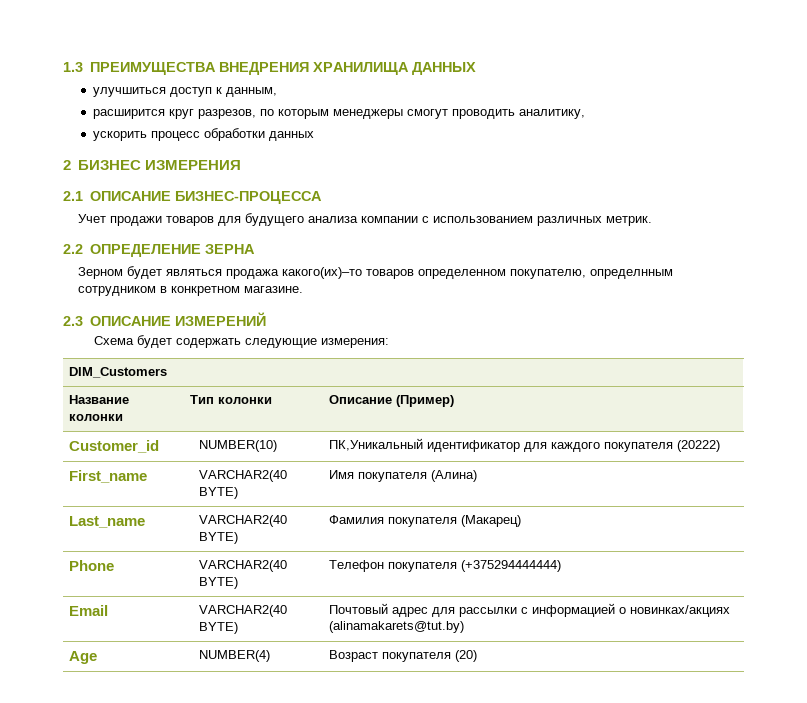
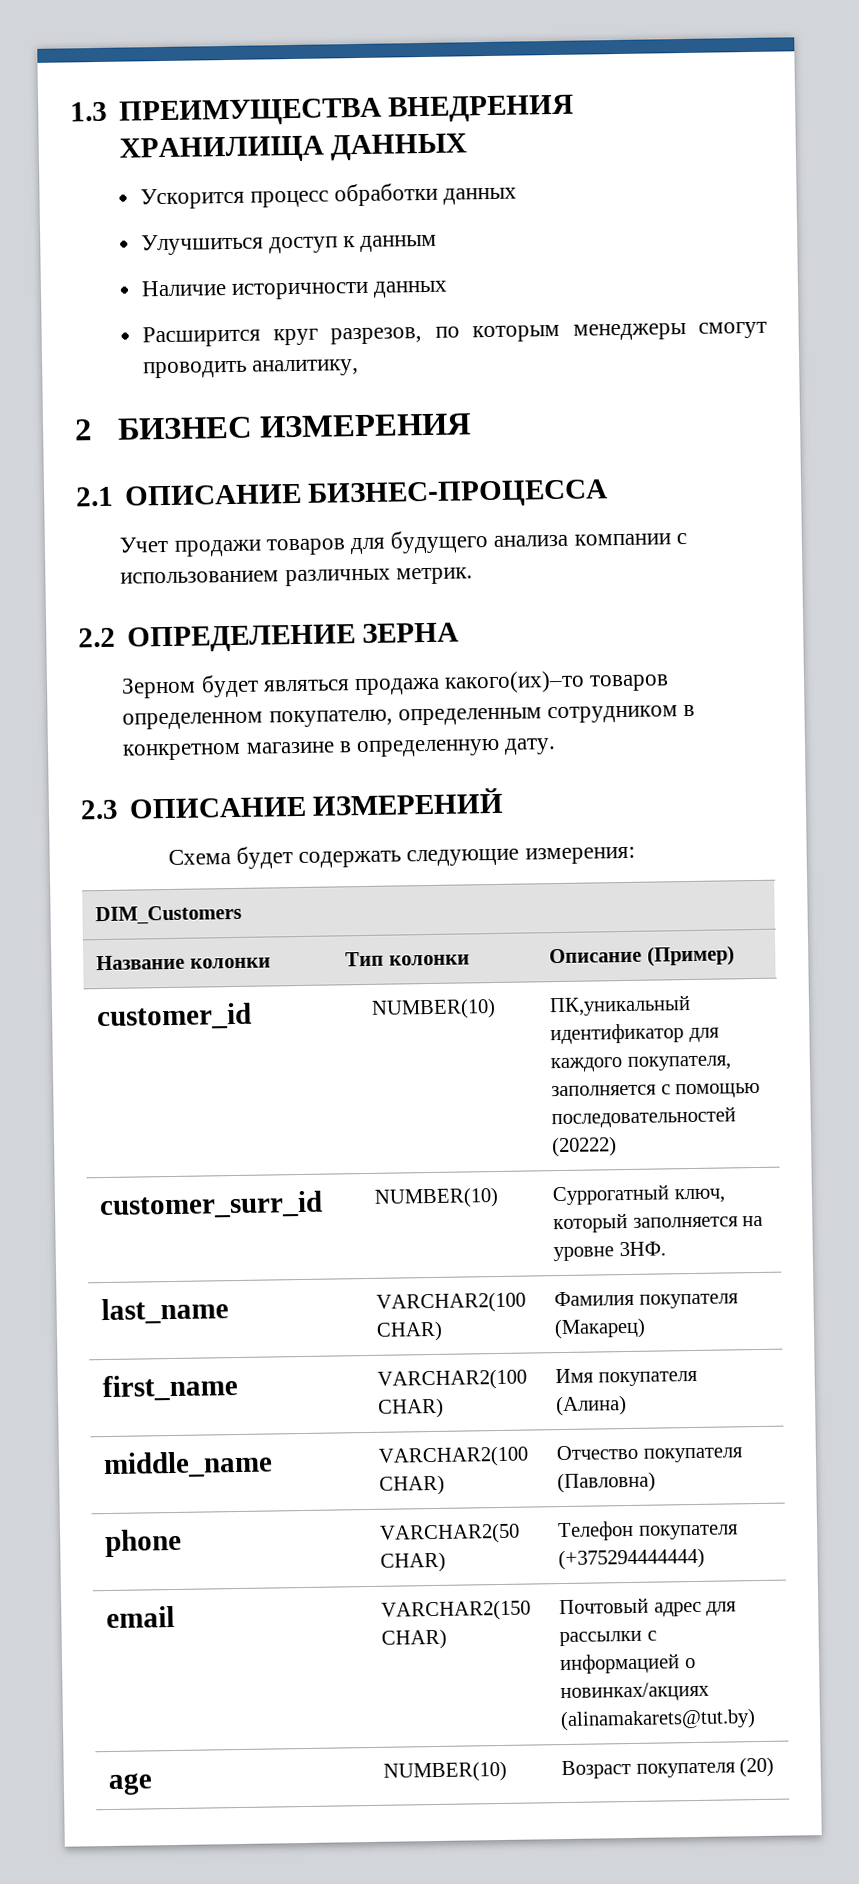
[92,87,277,97] [92,109,165,119] улучшиться доступ к данным, // расширится -> [139,182,518,210] [140,233,438,256] [140,280,449,300] [141,325,261,348] Ускорится процесс обработки данных // Улучшиться доступ к данным // Наличие историчности данных // Расширится
[92,128,314,141] // ускорить процесс обработки данных -> (359, 368) none
[590,269,674,279] определнным -> [397,707,542,726] определенным
[244,286,304,293] магазине. -> [245,738,557,758] магазине в определенную дату.
[68,440,159,453] [199,440,278,452] [328,438,423,451] Customer_id | NUMBER(10) | ПК,Уникальный -> [96,1002,253,1031] [371,997,497,1020] [549,994,692,1017] customer_id | NUMBER(10) | ПК,уникальный
[603,440,720,452] [68,470,147,483] [199,470,288,482] [199,487,239,499] [328,470,477,482] [68,516,145,528] [199,515,288,527] [199,532,239,544] [328,515,521,527] [68,560,114,571] [199,560,288,572] [199,577,239,589] покупателя (20222) // First_name | VARCHAR2(40 BYTE) | Имя покупателя (Алина) // Last_name | VARCHAR2(40 BYTE) | Фамилия покупателя (Макарец) // Phone | VARCHAR2(40 BYTE) -> [626,1055,731,1071] [551,1082,761,1099] [551,1106,737,1129] [552,1136,618,1158] [99,1190,324,1220] [374,1186,500,1209] [552,1184,726,1206] [553,1212,764,1234] [553,1241,666,1262] [101,1297,230,1325] [376,1291,527,1314] [376,1320,444,1342] [554,1290,739,1309] [554,1317,647,1340] [102,1373,239,1402] [377,1368,528,1391] [378,1397,445,1419] [555,1368,698,1387] [555,1395,628,1417] [103,1450,274,1479] [378,1445,530,1468] [379,1474,446,1496] [556,1444,744,1463] [557,1471,657,1494] [104,1528,183,1558] [379,1522,521,1545] [380,1551,447,1573] покупателя, заполняется с помощью последовательностей (20222) // customer_surr_id | NUMBER(10) | Суррогатный ключ, который заполняется на уровне 3НФ. // last_name | VARCHAR2(100 CHAR) | Фамилия покупателя (Макарец) // first_name | VARCHAR2(100 CHAR) | Имя покупателя (Алина) // middle_name | VARCHAR2(100 CHAR) | Отчество покупателя (Павловна) // phone | VARCHAR2(50 CHAR)
[68,605,108,616] [199,605,288,617] [199,622,239,634] Email | VARCHAR2(40 BYTE) -> [106,1605,176,1629] [381,1599,532,1622] [381,1628,448,1650] email | VARCHAR2(150 CHAR)
[68,651,97,664] [199,650,271,662] Age | NUMBER(4) -> [108,1772,154,1796] [383,1760,508,1783] age | NUMBER(10)

